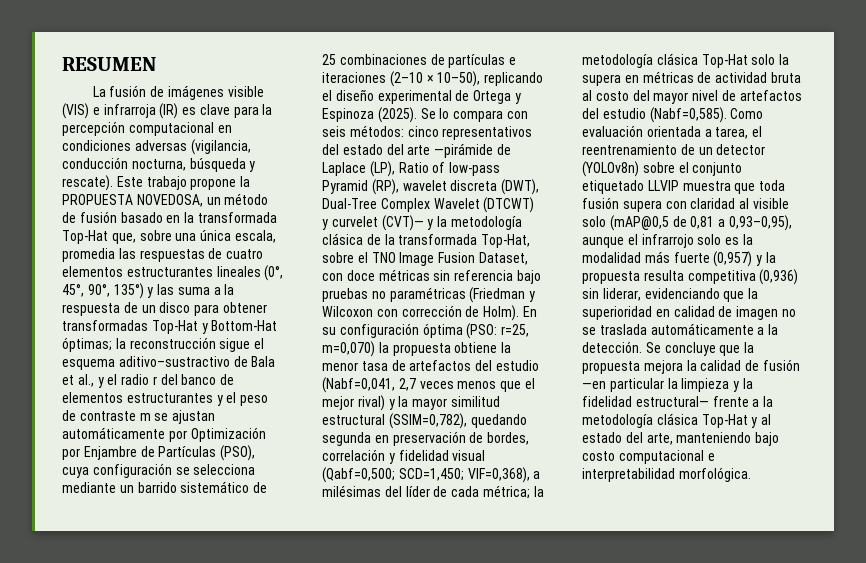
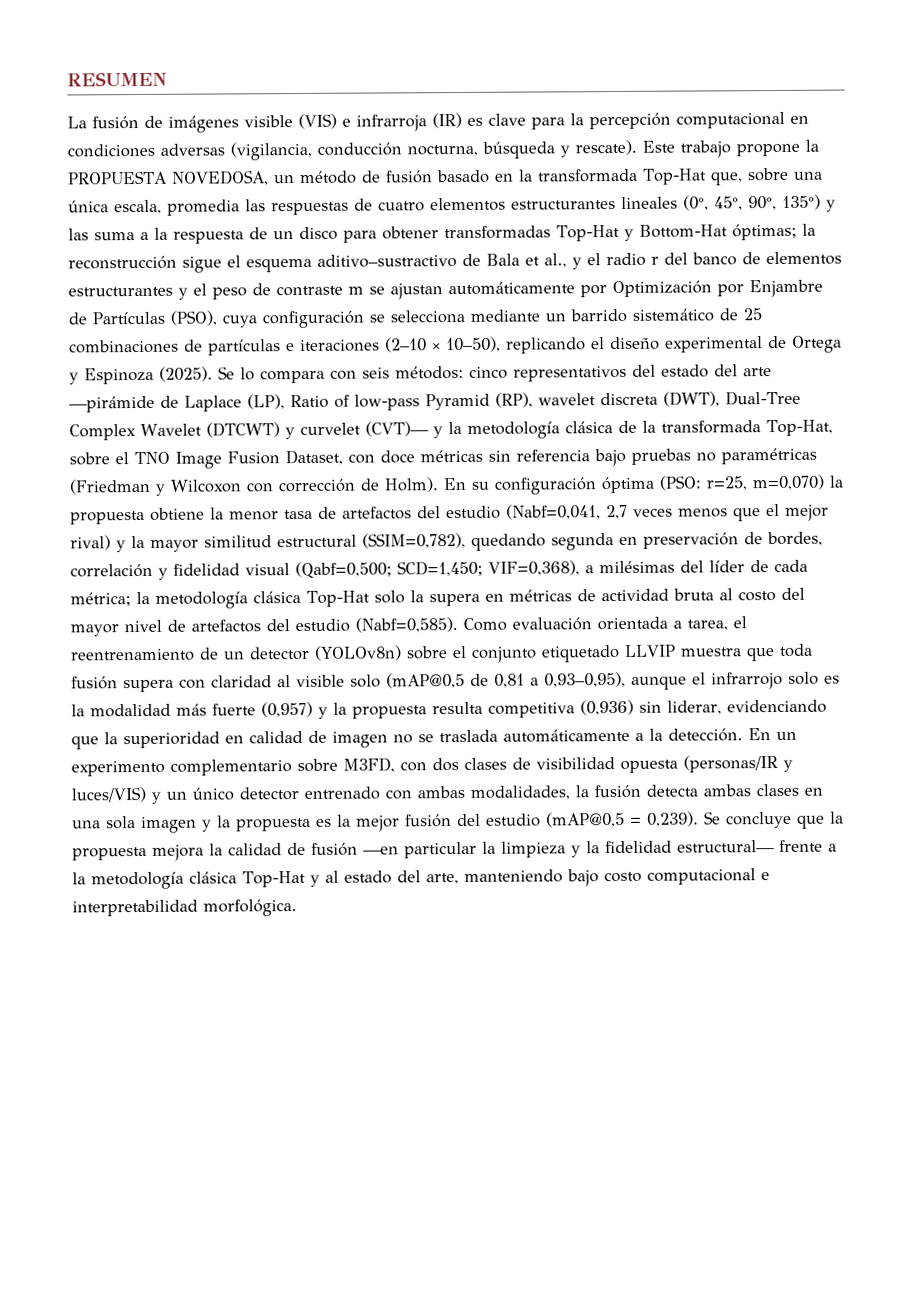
(642, 347) none -> [748,728,797,741] [71,755,793,777] [71,783,823,804] [72,811,699,834] En un experimento complementario sobre M3FD, con dos clases de visibilidad opuesta (personas/IR y luces/VIS) y un único detector entrenado con ambas modalidades, la fusión detecta ambas clases en una sola imagen y la propuesta es la mejor fusión del estudio (mAP@0,5 = 0,239).

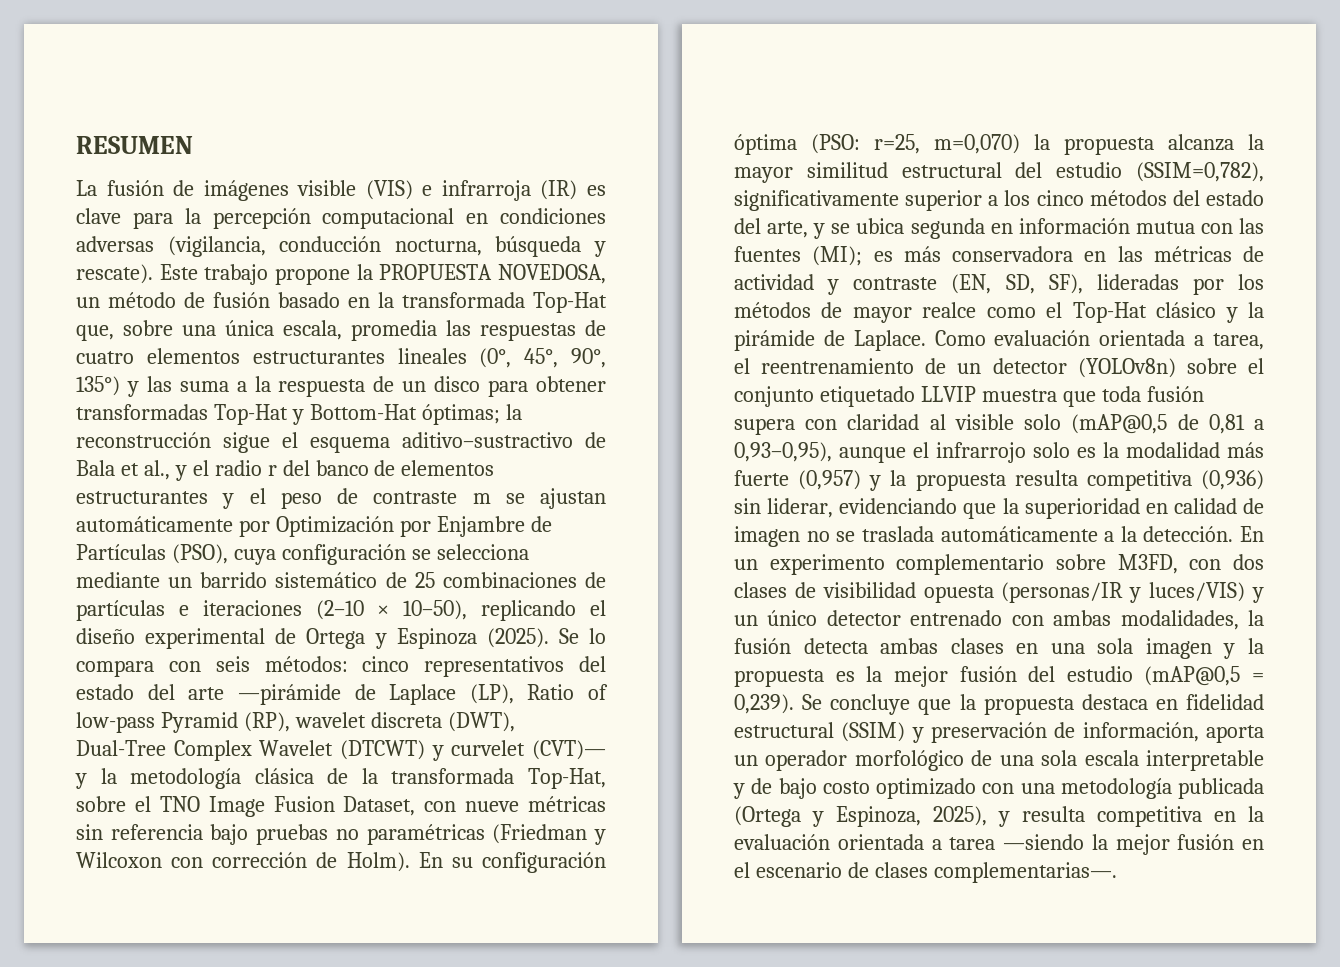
[380,450,415,464] doce -> [465,801,520,812] nueve
[150,503,829,522] [70,531,823,553] [70,559,808,580] [70,587,805,609] [70,617,458,637] obtiene la menor tasa de artefactos del estudio (Nabf=0,041, 2,7 veces menos que el mejor rival) y la mayor similitud estructural (SSIM=0,782), quedando segunda en preservación de bordes, correlación y fidelidad visual (Qabf=0,500; SCD=1,450; VIF=0,368), a milésimas del líder de cada métrica; la metodología clásica Top-Hat solo la supera en métricas de actividad bruta al costo del mayor nivel de artefactos del estudio (Nabf=0,585). -> [1168,134,1264,151] [734,162,1264,183] [734,190,1264,211] [734,218,1264,239] [734,246,1264,266] [734,274,1264,295] [734,302,1264,323] [734,330,926,351] alcanza la mayor similitud estructural del estudio (SSIM=0,782), significativamente superior a los cinco métodos del estado del arte, y se ubica segunda en información mutua con las fuentes (MI); es más conservadora en las métricas de actividad y contraste (EN, SD, SF), lideradas por los métodos de mayor realce como el Top-Hat clásico y la pirámide de Laplace.
[152,839,837,861] [72,868,770,890] [72,899,297,917] mejora la calidad de fusión —en particular la limpieza y la fidelidad estructural— frente a la metodología clásica Top-Hat y al estado del arte, manteniendo bajo costo computacional e interpretabilidad morfológica. -> [1081,694,1264,710] [734,722,1264,743] [734,750,1264,771] [733,778,1264,799] [734,806,1264,827] [734,834,1264,855] [734,862,1117,883] destaca en fidelidad estructural (SSIM) y preservación de información, aporta un operador morfológico de una sola escala interpretable y de bajo costo optimizado con una metodología publicada (Ortega y Espinoza, 2025), y resulta competitiva en la evaluación orientada a tarea —siendo la mejor fusión en el escenario de clases complementarias—.

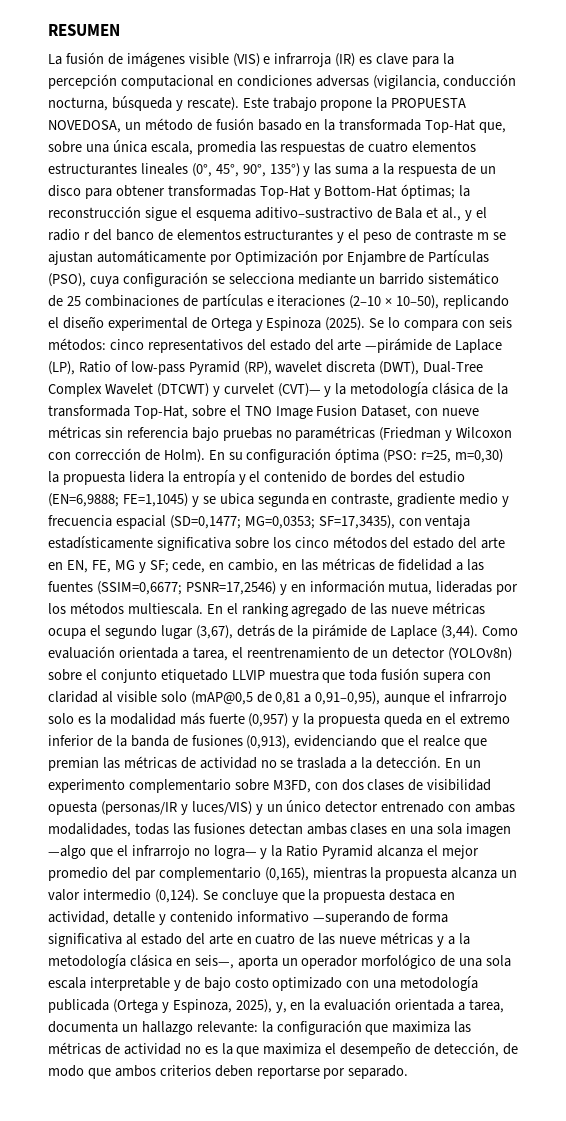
[934,134,1264,155] [734,162,1264,183] [734,190,999,211] m=0,070) la propuesta alcanza la mayor similitud estructural del estudio (SSIM=0,782), significativamente superior a -> [455,449,504,463] [48,470,466,485] [48,493,510,507] [48,515,471,529] [48,536,269,551] m=0,30) la propuesta lidera la entropía y el contenido de bordes del estudio (EN=6,9888; FE=1,1045) y se ubica segunda en contraste, gradiente medio y frecuencia espacial (SD=0,1477; MG=0,0353; SF=17,3435), con ventaja estadísticamente significativa sobre
[767,218,1264,239] [734,246,1264,266] [734,274,1264,295] [734,302,1238,323] arte, y se ubica segunda en información mutua con las fuentes (MI); es más conservadora en las métricas de actividad y contraste (EN, SD, SF), lideradas por los métodos de mayor realce como el Top-Hat clásico y -> [481,537,506,549] [48,558,484,573] [48,580,519,595] [48,602,486,617] [48,624,294,639] arte en EN, FE, MG y SF; cede, en cambio, en las métricas de fidelidad a las fuentes (SSIM=0,6677; PSNR=17,2546) y en información mutua, lideradas por los métodos multiescala. En el ranking agregado de las nueve métricas ocupa el segundo lugar (3,67), detrás de
[853,330,926,351] Laplace. -> [390,625,479,639] Laplace (3,44).
[734,442,832,462] 0,93–0,95), -> [315,691,381,705] 0,91–0,95),
[1014,470,1264,491] [734,498,1264,519] [734,526,800,547] resulta competitiva (0,936) sin liderar, evidenciando que la superioridad en calidad de imagen -> [384,713,510,727] [48,735,488,749] [48,756,257,771] queda en el extremo inferior de la banda de fusiones (0,913), evidenciando que el realce que premian las métricas de actividad
[940,526,1098,542] automáticamente -> (347, 763) none
[1248,610,1264,626] [734,638,868,654] la fusión detecta -> [134,823,303,835] todas las fusiones detectan
[1223,638,1264,659] [734,666,1264,687] [734,694,794,714] y la propuesta es la mejor fusión del estudio (mAP@0,5 = 0,239). -> [48,845,479,859] [48,867,518,881] [48,889,199,903] —algo que el infrarrojo no logra— y la Ratio Pyramid alcanza el mejor promedio del par complementario (0,165), mientras la propuesta alcanza un valor intermedio (0,124).
[1186,694,1264,710] [734,722,1199,743] fidelidad estructural (SSIM) y preservación de información, -> [48,911,449,925] [48,932,470,947] [48,954,234,969] actividad, detalle y contenido informativo —superando de forma significativa al estado del arte en cuatro de las nueve métricas y a la metodología clásica en seis—,
[998,806,1202,827] y resulta competitiva -> [275,1002,287,1013] y,
[949,834,1264,855] [734,862,1117,883] tarea —siendo la mejor fusión en el escenario de clases complementarias—. -> [469,999,505,1013] [48,1020,472,1035] [48,1042,518,1057] [48,1065,409,1079] tarea, documenta un hallazgo relevante: la configuración que maximiza las métricas de actividad no es la que maximiza el desempeño de detección, de modo que ambos criterios deben reportarse por separado.

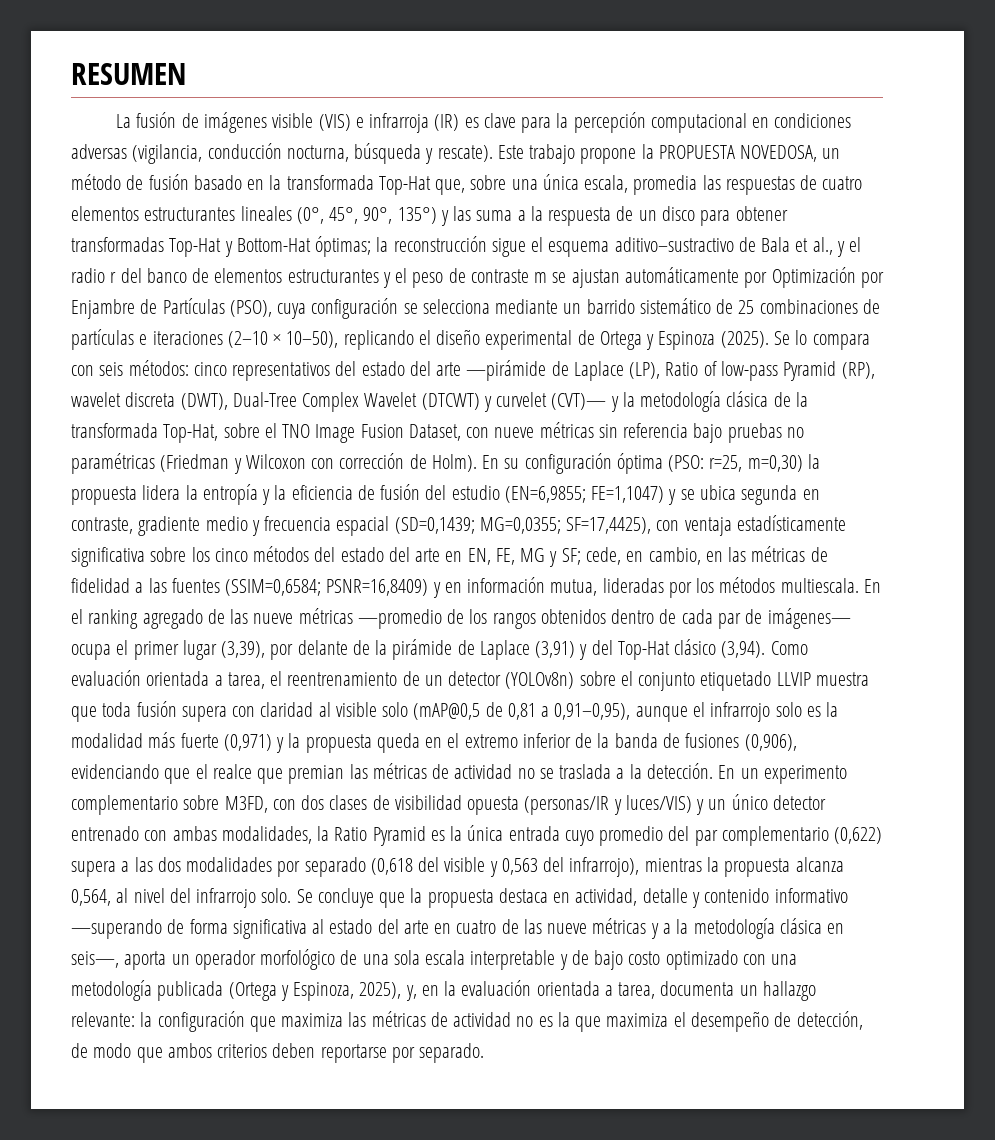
[249,471,466,483] [48,493,188,507] el contenido de bordes del estudio (EN=6,9888; FE=1,1045) -> [274,484,665,503] la eficiencia de fusión del estudio (EN=6,9855; FE=1,1047)
[169,515,395,529] (SD=0,1477; MG=0,0353; SF=17,3435), -> [394,517,652,534] (SD=0,1439; MG=0,0355; SF=17,4425),
[96,581,276,595] (SSIM=0,6677; PSNR=17,2546) -> [225,579,429,596] (SSIM=0,6584; PSNR=16,8409)
[48,624,275,639] ocupa el segundo lugar (3,67), detrás -> [357,608,851,629] [71,640,348,660] —promedio de los rangos obtenidos dentro de cada par de imágenes— ocupa el primer lugar (3,39), por delante
[441,625,479,639] (3,44). -> [535,639,766,660] (3,91) y del Top-Hat clásico (3,94).
[248,713,289,727] (0,957) -> [223,734,272,751] (0,971)
[246,735,291,749] (0,913), -> [744,734,797,751] (0,906),
[134,823,512,837] [48,845,479,859] [48,867,518,881] [48,889,199,903] todas las fusiones detectan ambas clases en una sola imagen —algo que el infrarrojo no logra— y la Ratio Pyramid alcanza el mejor promedio del par complementario (0,165), mientras la propuesta alcanza un valor intermedio (0,124). -> [317,825,883,846] [71,857,844,877] [71,888,292,908] la Ratio Pyramid es la única entrada cuyo promedio del par complementario (0,622) supera a las dos modalidades por separado (0,618 del visible y 0,563 del infrarrojo), mientras la propuesta alcanza 0,564, al nivel del infrarrojo solo.

